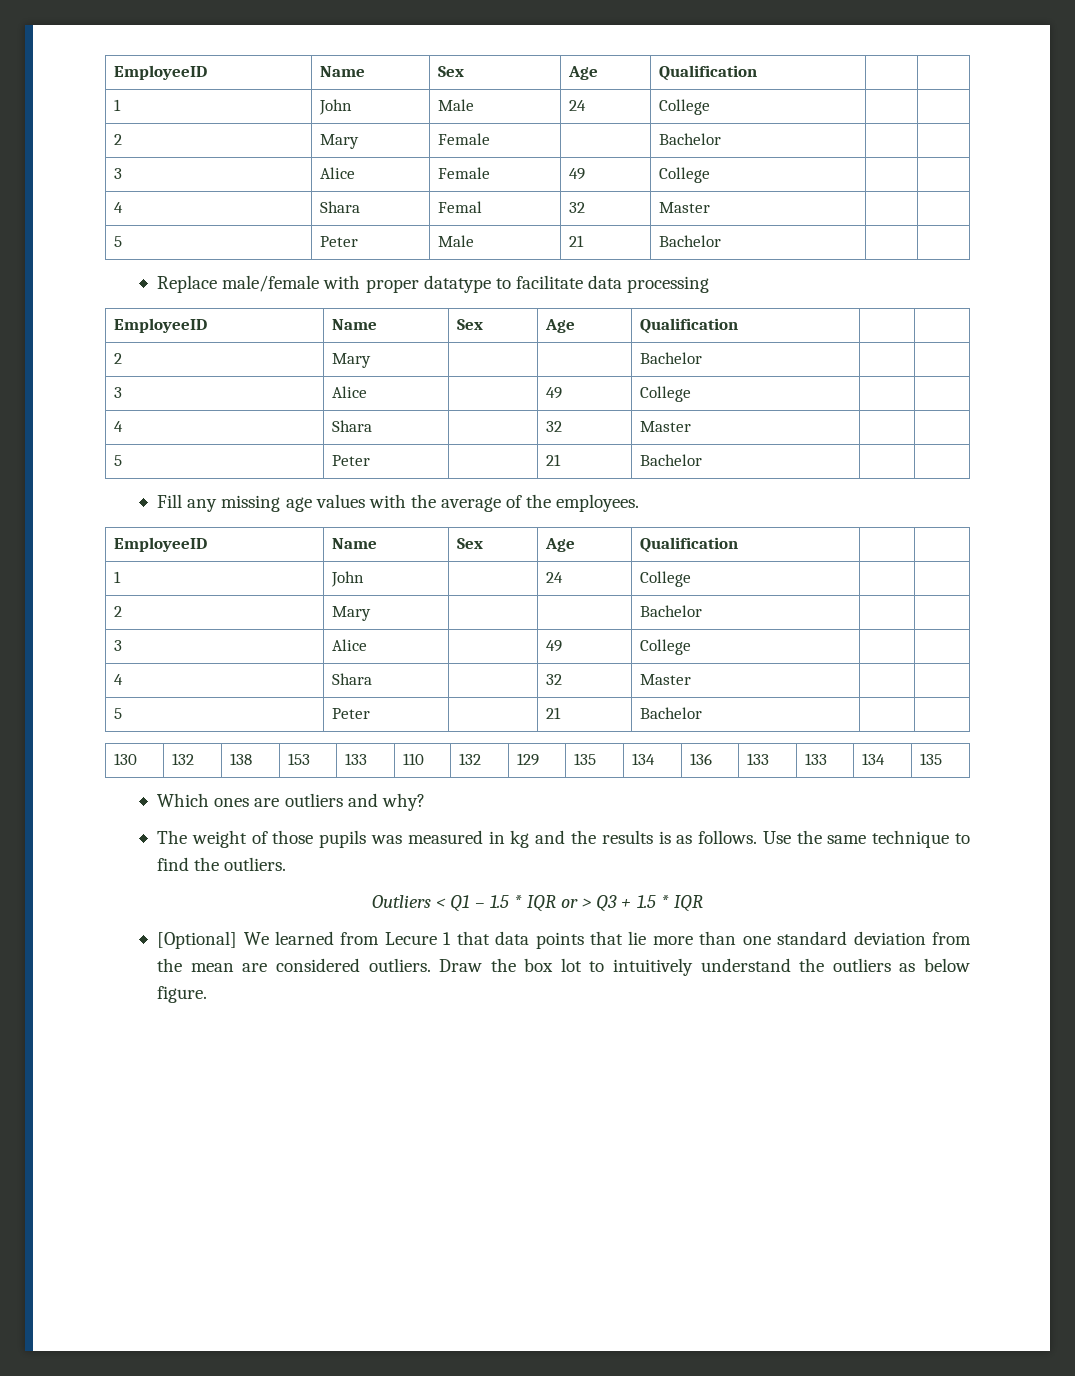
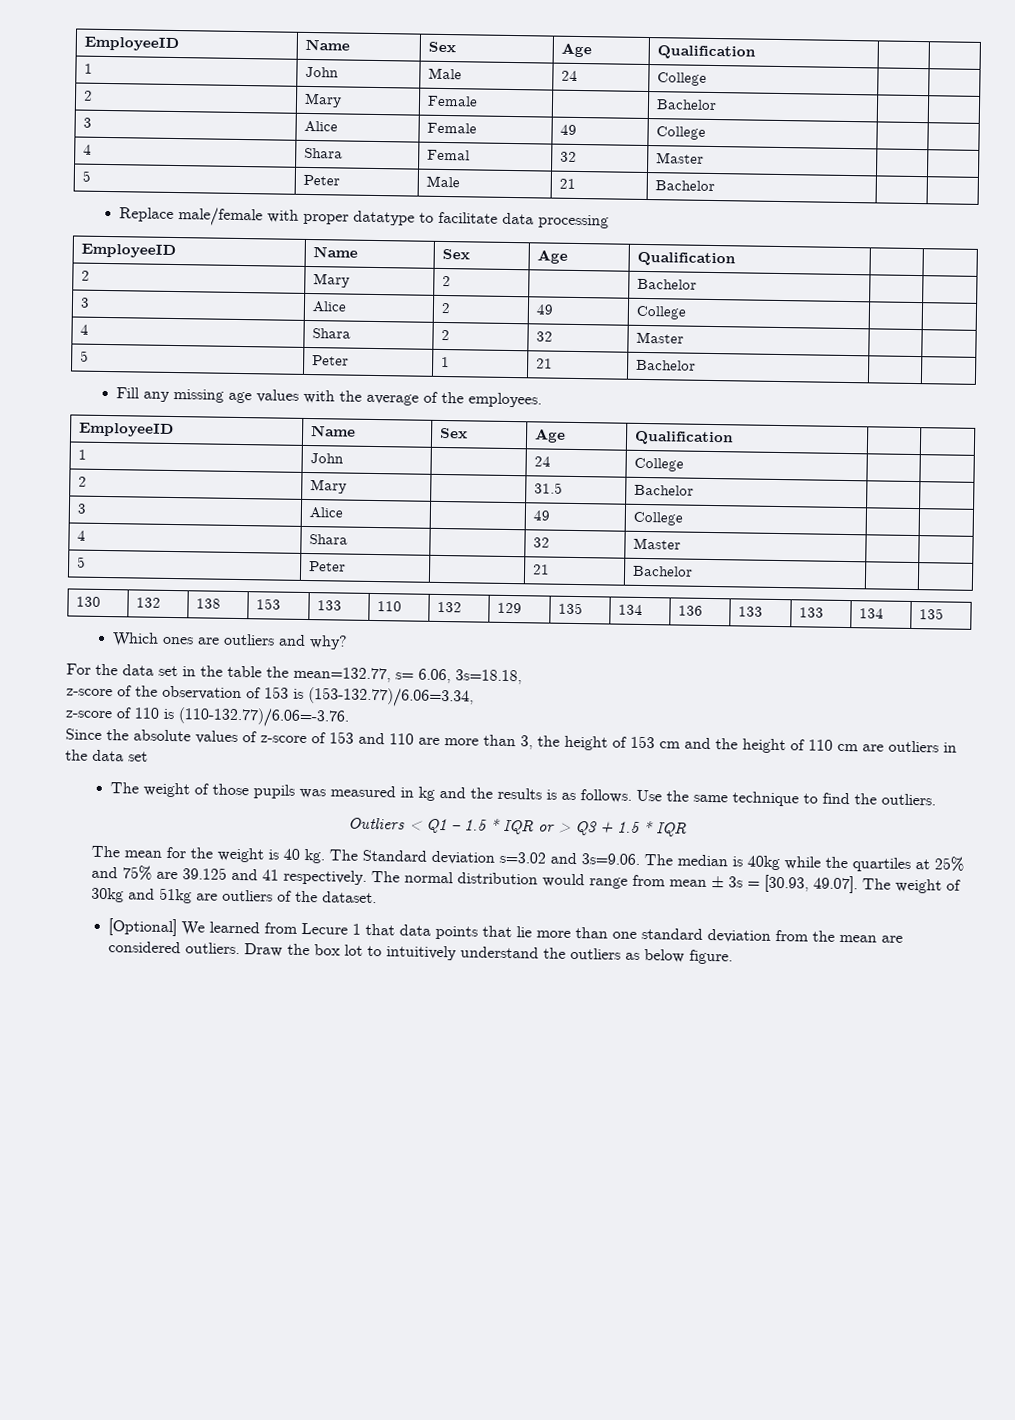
[640,352,703,364] [114,387,123,398] [332,386,368,398] [546,387,563,399] [640,386,692,402] [114,421,124,432] [332,420,373,432] [546,421,563,432] [640,421,692,432] [114,455,123,466] [332,455,371,466] | | Bachelor | | // 3 | Alice | | 49 | College | | // 4 | Shara | | 32 | Master | | // 5 | Peter | -> [441,275,451,287] [636,278,697,290] [79,297,90,308] [311,301,347,313] [440,302,451,314] [535,304,554,315] [635,305,687,320] [79,324,89,335] [311,328,351,339] [440,329,450,341] [535,331,553,342] [635,331,684,344] [79,350,89,362] [311,355,349,366] [440,356,450,368] 2 | | Bachelor | | // 3 | Alice | 2 | 49 | College | | // 4 | Shara | 2 | 32 | Master | | // 5 | Peter | 1
(372, 613) none -> [533,482,563,494] 31.5
(425, 802) none -> [66,663,522,685] [66,685,474,708] [65,707,349,728] [65,728,957,754] [65,749,148,762] // For the data set in the table the mean=132.77, s= 6.06, 3s=18.18, // z-score of the observation of 153 is (153-132.77)/6.06=3.34, // z-score of 110 is (110-132.77)/6.06=-3.76. // Since the absolute values of z-score of 153 and 110 are more than 3, the height of 153 cm and the height of 110 cm are outliers in the data set
(703, 903) none -> [91,845,965,873] [91,865,962,894] [91,887,378,904] // The mean for the weight is 40 kg. The Standard deviation s=3.02 and 3s=9.06. The median is 40kg while the quartiles at 25% and 75% are 39.125 and 41 respectively. The normal distribution would range from mean ± 3s = [30.93, 49.07]. The weight of 30kg and 51kg are outliers of the dataset.

